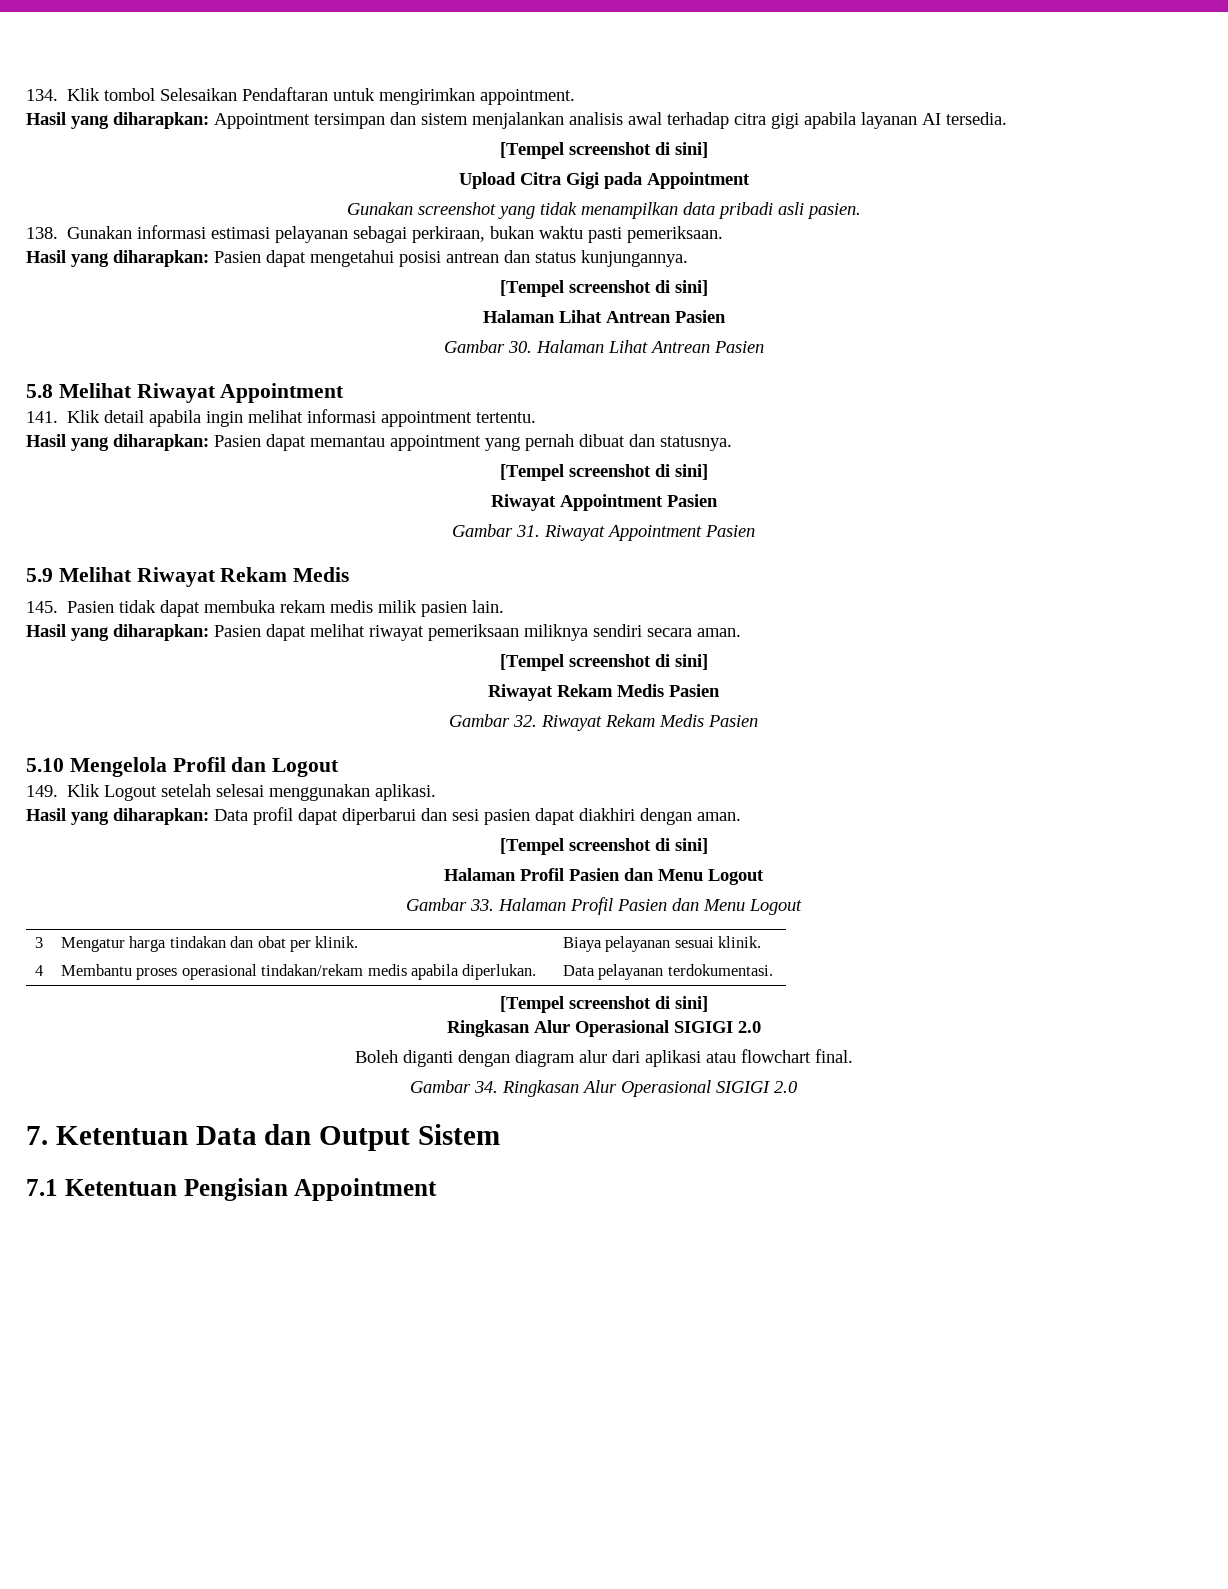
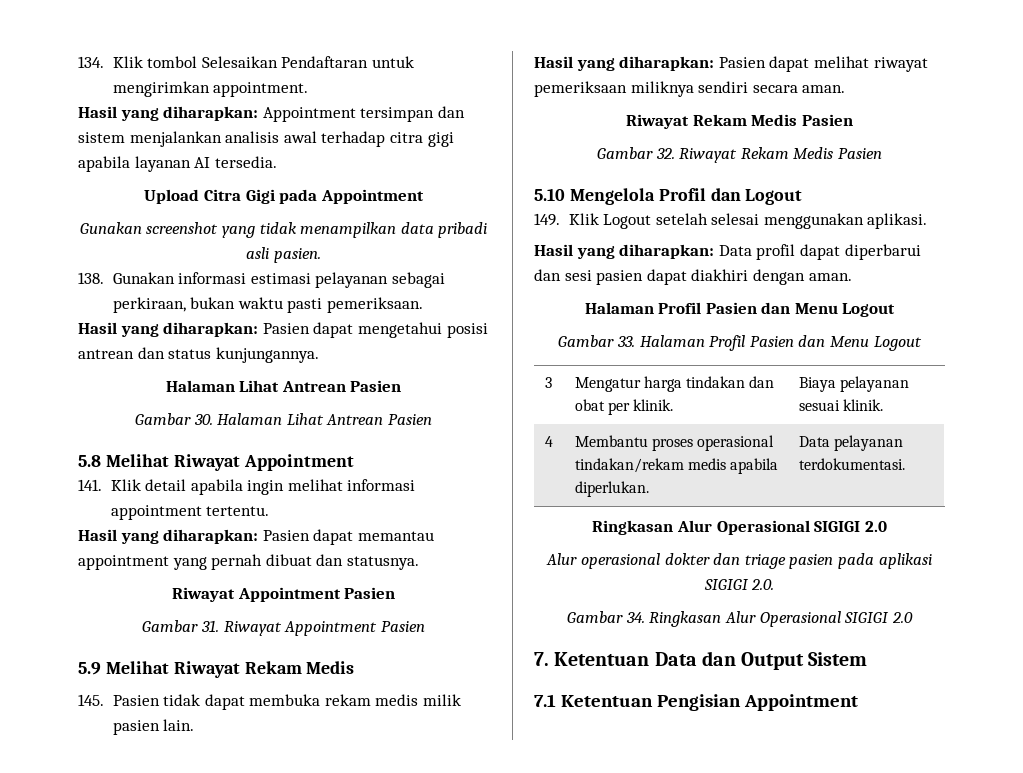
[499,142,708,159] // [Tempel screenshot di sini] -> (277, 162) none
[499,280,708,297] // [Tempel screenshot di sini] -> (319, 355) none
[499,464,708,481] // [Tempel screenshot di sini] -> (419, 563) none
[499,654,708,671] // [Tempel screenshot di sini] -> (846, 89) none
[499,838,708,855] // [Tempel screenshot di sini] -> (852, 277) none
[499,996,708,1013] [446,1020,761,1037] [354,1049,853,1067] // [Tempel screenshot di sini] // Ringkasan Alur Operasional SIGIGI 2.0 // Boleh diganti dengan diagram alur dari aplikasi atau flowchart final. -> [592,520,887,535] [546,553,932,569] [703,579,775,590] // Ringkasan Alur Operasional SIGIGI 2.0 // Alur operasional dokter dan triage pasien pada aplikasi SIGIGI 2.0.

